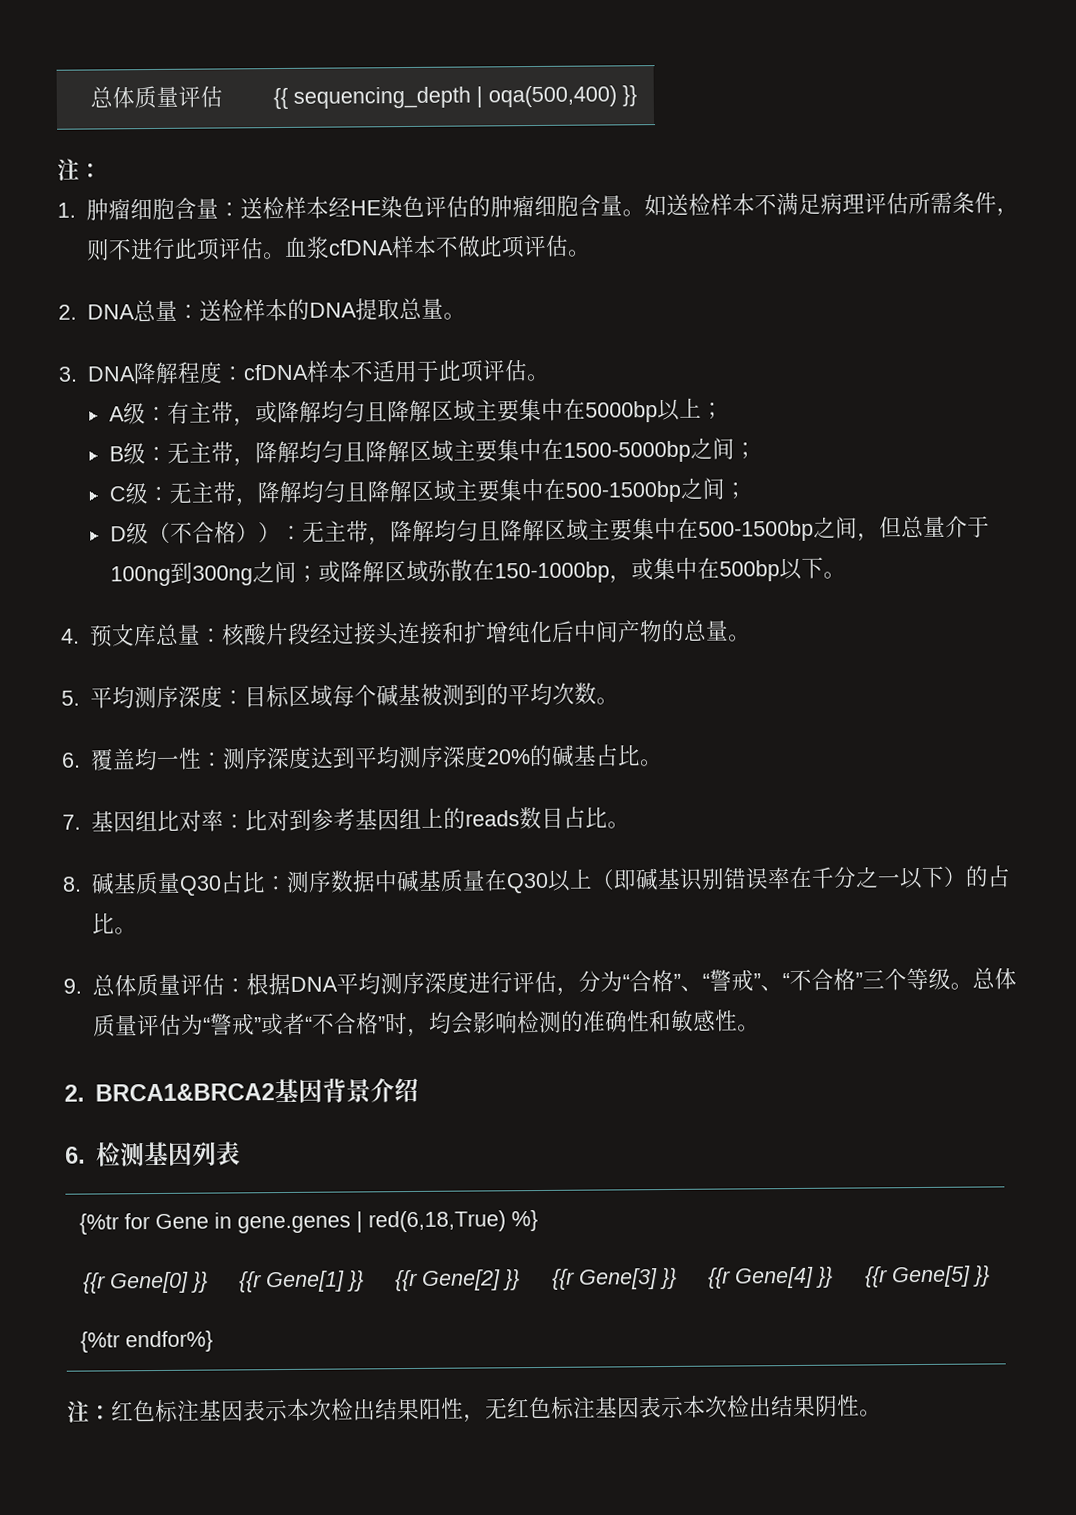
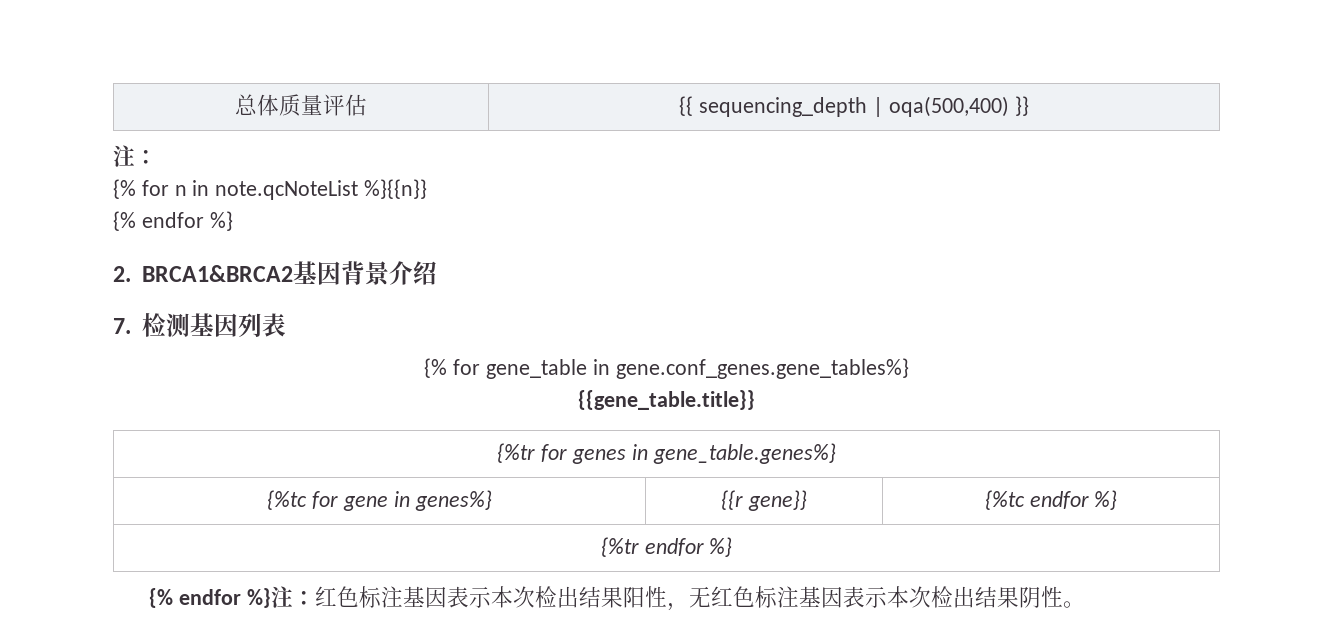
[57,191,1019,221] [85,234,591,261] [58,297,466,322] [58,359,550,385] [108,397,724,427] [108,437,757,467] [108,477,747,507] [109,515,990,546] [109,556,846,587] [60,619,751,648] [61,682,619,709] [61,744,663,771] [62,806,630,833] [62,865,1011,896] [91,912,137,935] [63,967,1017,997] [92,1009,760,1038] 1.肿瘤细胞含量：送检样本经HE染色评估的肿瘤细胞含量。如送检样本不满足病理评估所需条件，则不进行此项评估。血浆cfDNA样本不做此项评估。 // 2. DNA总量：送检样本的DNA提取总量。 // 3. DNA降解程度：cfDNA样本不适用于此项评估。 // A级：有主带，或降解均匀且降解区域主要集中在5000bp以上； // B级：无主带，降解均匀且降解区域主要集中在1500-5000bp之间； // C级：无主带，降解均匀且降解区域主要集中在500-1500bp之间； // D级（不合格））：无主带，降解均匀且降解区域主要集中在500-1500bp之间，但总量介于100ng到300ng之间；或降解区域弥散在150-1000bp，或集中在500bp以下。 // 4.预文库总量：核酸片段经过接头连接和扩增纯化后中间产物的总量。 // 5.平均测序深度：目标区域每个碱基被测到的平均次数。 // 6.覆盖均一性：测序深度达到平均测序深度20%的碱基占比。 // 7.基因组比对率：比对到参考基因组上的reads数目占比。 // 8.碱基质量Q30占比：测序数据中碱基质量在Q30以上（即碱基识别错误率在千分之一以下）的占比。 // 9.总体质量评估：根据DNA平均测序深度进行评估，分为“合格”、“警戒”、“不合格”三个等级。总体质量评估为“警戒”或者“不合格”时，均会影响检测的准确性和敏感性。 -> [113,179,428,200] [113,211,233,231] {% for n in note.qcNoteList %}{{n}} // {% endfor %}
[65,1146,86,1164] 6. -> [113,318,131,334] 7.
[79,1210,539,1235] [82,1271,208,1294] [238,1270,364,1293] [395,1269,520,1292] [551,1267,677,1290] [708,1266,833,1289] [864,1265,990,1288] [80,1330,214,1353] // {%tr for Gene in gene.genes | red(6,18,True) %} // {{r Gene[0] }} | {{r Gene[1] }} | {{r Gene[2] }} | {{r Gene[3] }} | {{r Gene[4] }} | {{r Gene[5] }} // {%tr endfor%} // -> [424,358,909,379] [578,390,755,410] [497,443,836,464] [267,490,492,511] [721,490,807,511] [984,490,1118,510] [600,537,733,557] [149,588,271,608] // {% for gene_table in gene.conf_genes.gene_tables%} // {{gene_table.title}} // {%tr for genes in gene_table.genes%} // {%tc for gene in genes%} | {{r gene}} | {%tc endfor %} // {%tr endfor %} // {% endfor %}

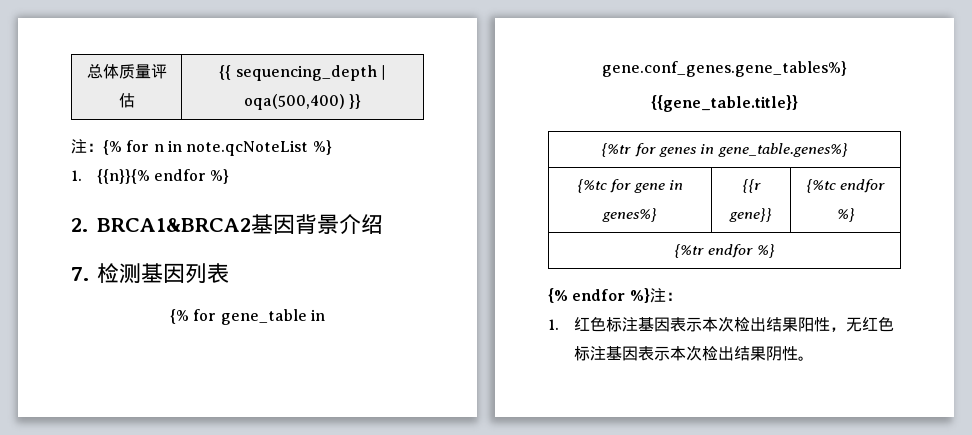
(157, 157) // -> (103, 147) none
[364,179,428,199] [113,211,136,231] %}{{n}} // {% -> [312,140,332,155] [71,169,150,184] %} // 1. {{n}}{%
(315, 598) none -> [548,319,559,330] // 1.

